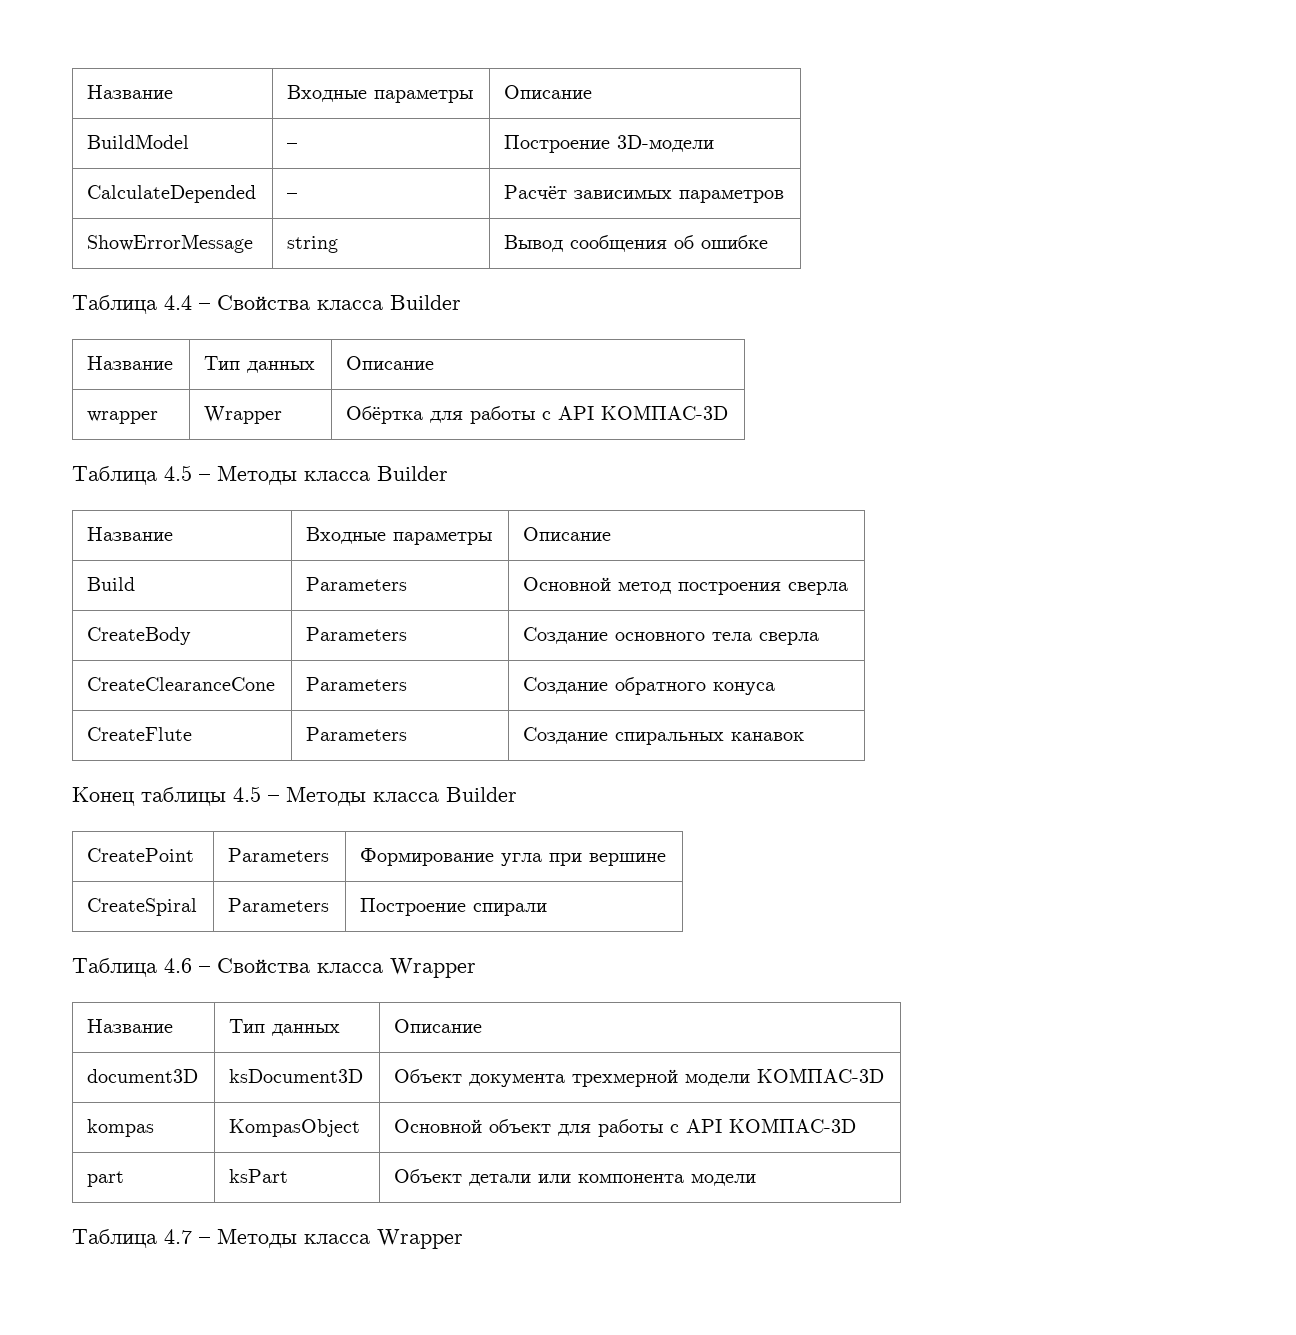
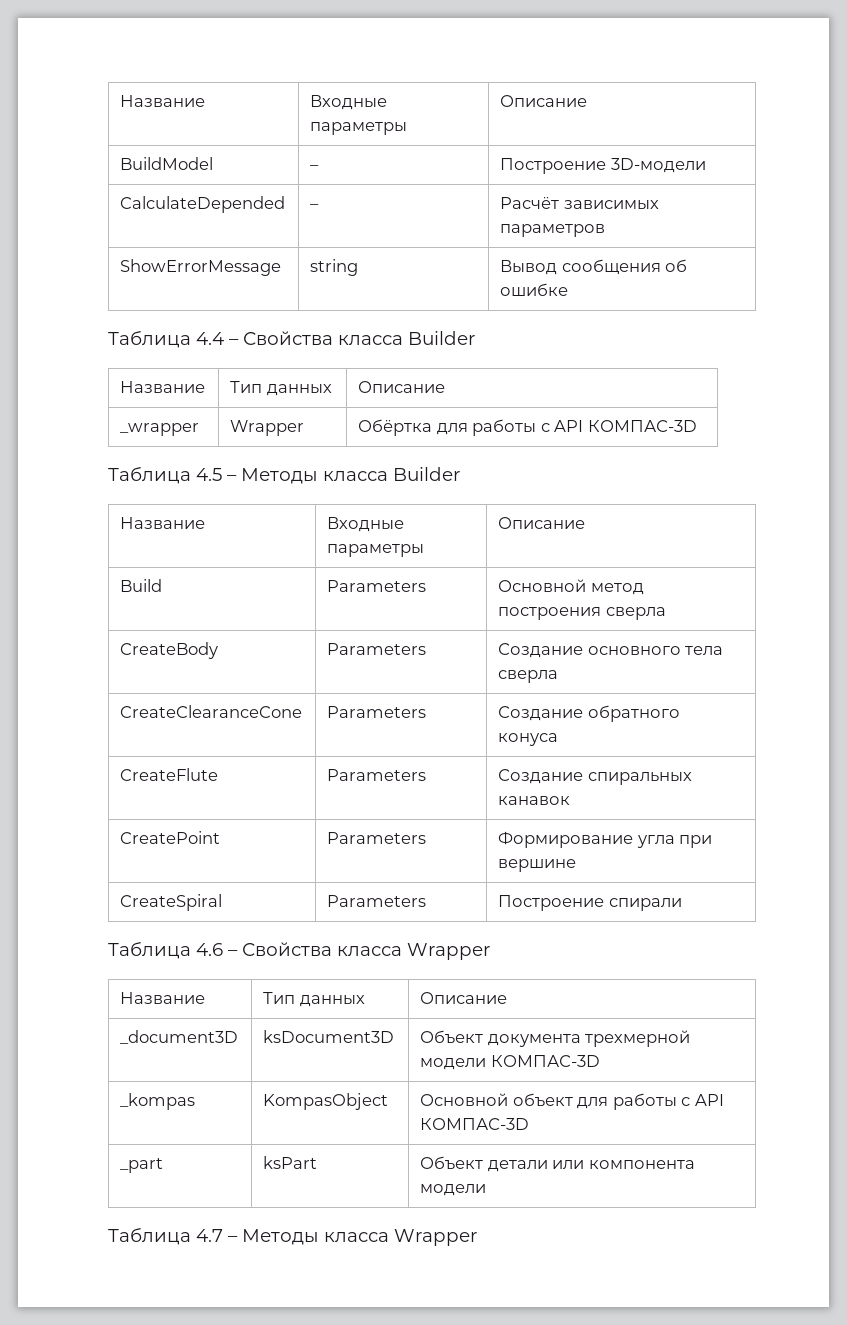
[87,411,159,424] wrapper -> [120,423,200,436] _wrapper
[72,786,517,806] // Конец таблицы 4.5 – Методы класса Builder -> (571, 800) none
[87,1069,199,1083] document3D -> [120,1030,239,1044] _document3D
[87,1119,155,1137] kompas -> [120,1093,196,1110] _kompas
[87,1171,125,1187] part -> [120,1158,164,1173] _part

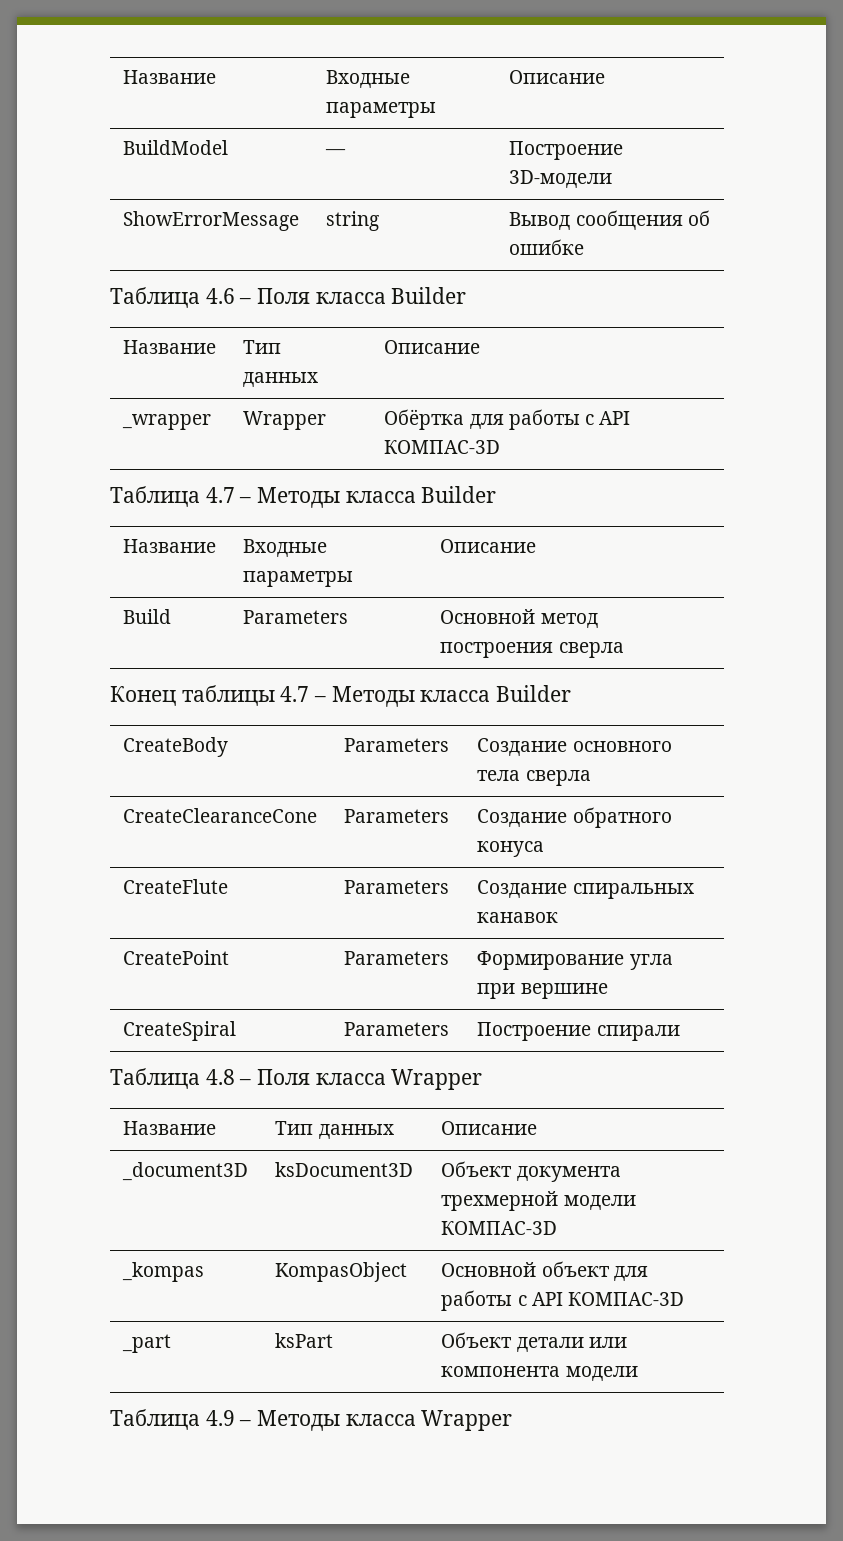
[310,165,320,170] – -> [325,149,347,155] —
[120,196,286,213] [310,204,320,209] [500,197,659,210] [500,224,606,237] // CalculateDepended | – | Расчёт зависимых параметров -> (613, 179) none
[196,331,333,345] 4.4 – Свойства -> [205,288,311,304] 4.6 – Поля
[196,468,222,481] 4.5 -> [205,487,235,503] 4.7
(666, 613) none -> [110,685,572,707] // Конец таблицы 4.7 – Методы класса Builder
[196,942,332,956] 4.6 – Свойства -> [205,1069,311,1085] 4.8 – Поля
[196,1229,223,1242] 4.7 -> [205,1410,235,1426] 4.9

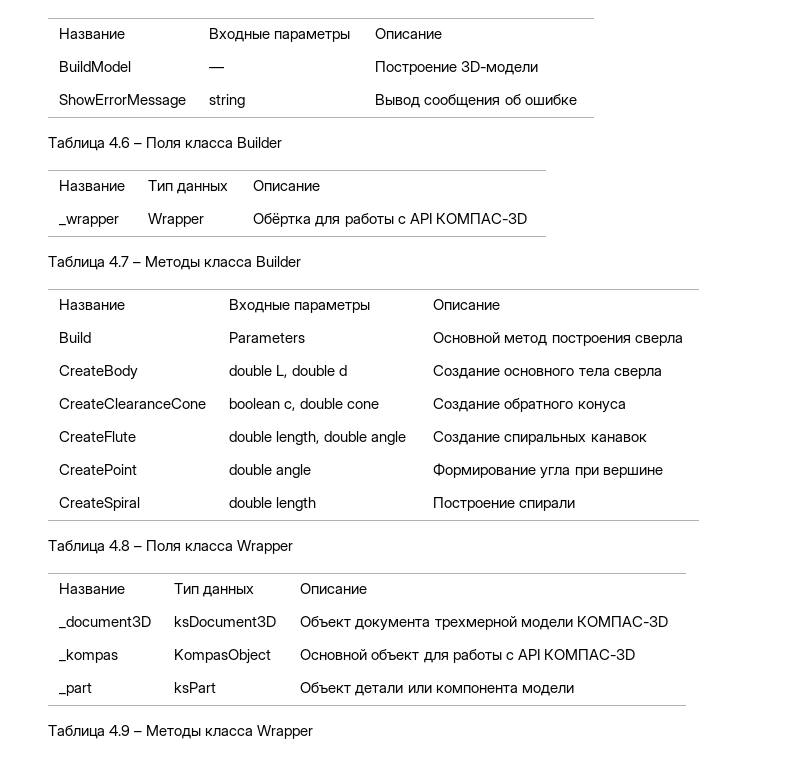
[110,685,572,707] [123,737,229,757] [344,738,450,752] // Конец таблицы 4.7 – Методы класса Builder // CreateBody | Parameters -> [59,365,139,380] [229,365,347,378] // CreateBody | double L, double d
[344,809,450,823] Parameters -> [229,398,379,411] boolean c, double cone
[344,880,450,894] Parameters -> [229,431,406,445] double length, double angle
[344,951,450,965] Parameters -> [229,464,312,478] double angle
[344,1022,450,1036] Parameters -> [229,497,317,511] double length

